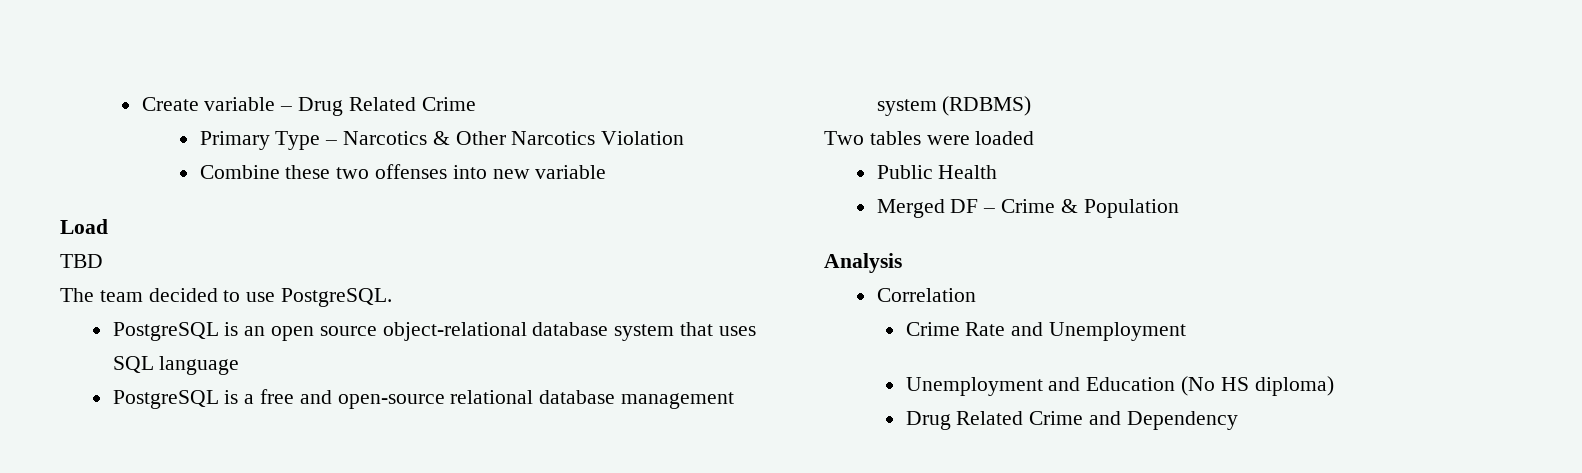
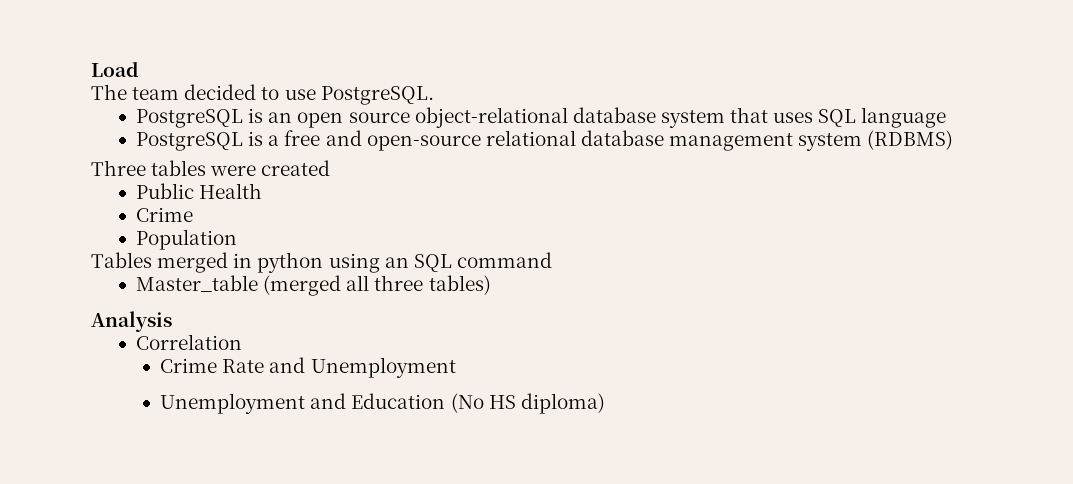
[141,97,476,116] [199,131,685,150] [199,164,607,179] Create variable – Drug Related Crime // Primary Type – Narcotics & Other Narcotics Violation // Combine these two offenses into new variable // -> (91, 69) none
[60,254,103,268] // TBD -> (139, 69) none
[824,131,864,145] Two -> [91,160,146,176] Three
[975,131,1035,145] loaded -> [261,160,331,176] created
[876,199,1078,218] Merged DF – Crime & -> [136,207,194,222] Crime //
(1179, 208) none -> [91,252,552,273] [136,275,491,296] // Tables merged in python using an SQL command // Master_table (merged all three tables)
[905,411,1238,430] // Drug Related Crime and Dependency -> (605, 403) none

